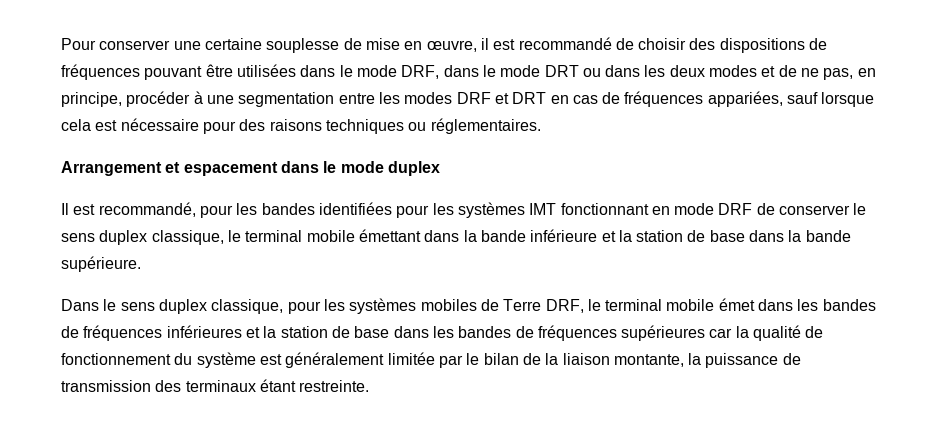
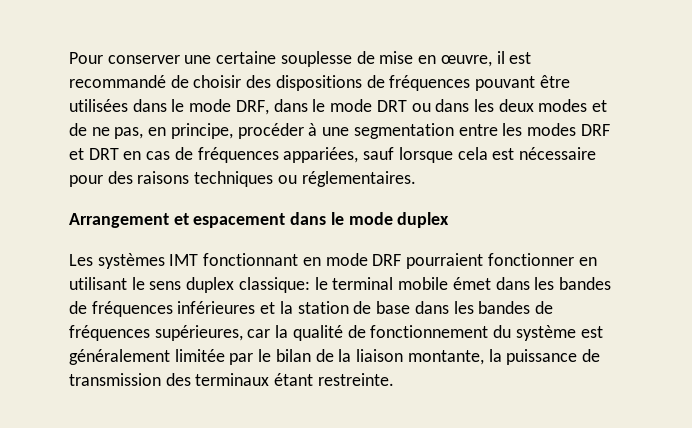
[61,202,454,218] Il est recommandé, pour les bandes identifiées pour les -> [69,254,93,266] Les
[756,203,867,215] [61,229,851,245] [61,256,141,272] [61,298,584,314] de conserver le sens duplex classique, le terminal mobile émettant dans la bande inférieure et la station de base dans la bande supérieure. // Dans le sens duplex classique, pour les systèmes mobiles de Terre DRF, -> [406,253,597,269] [69,277,310,293] pourraient fonctionner en utilisant le sens duplex classique:
[621,325,706,341] supérieures -> [154,325,243,341] supérieures,

